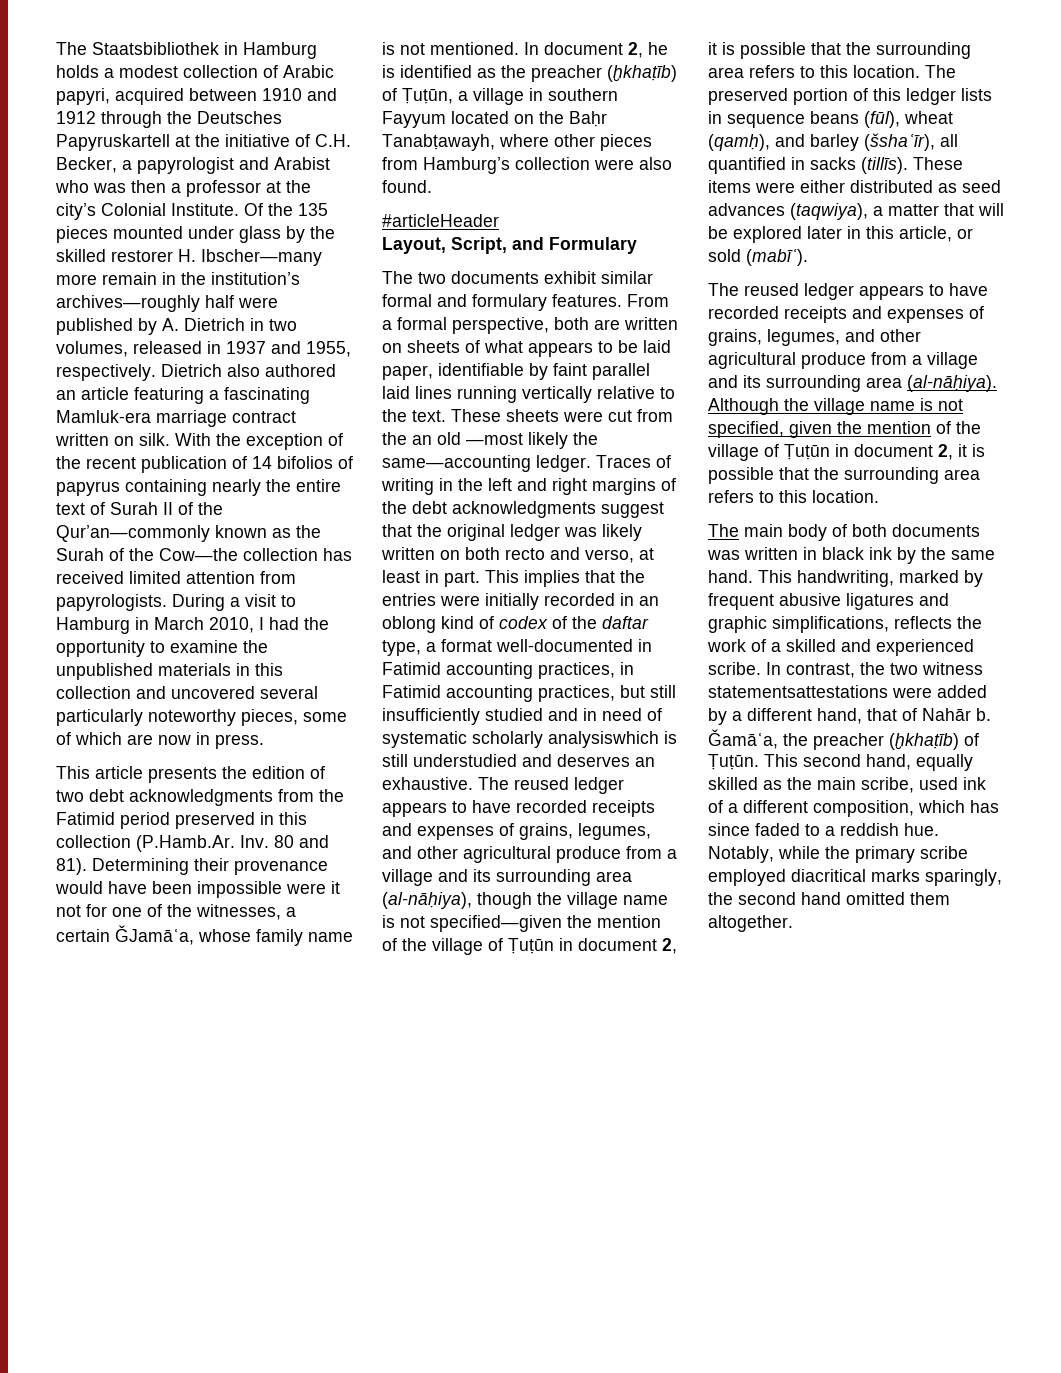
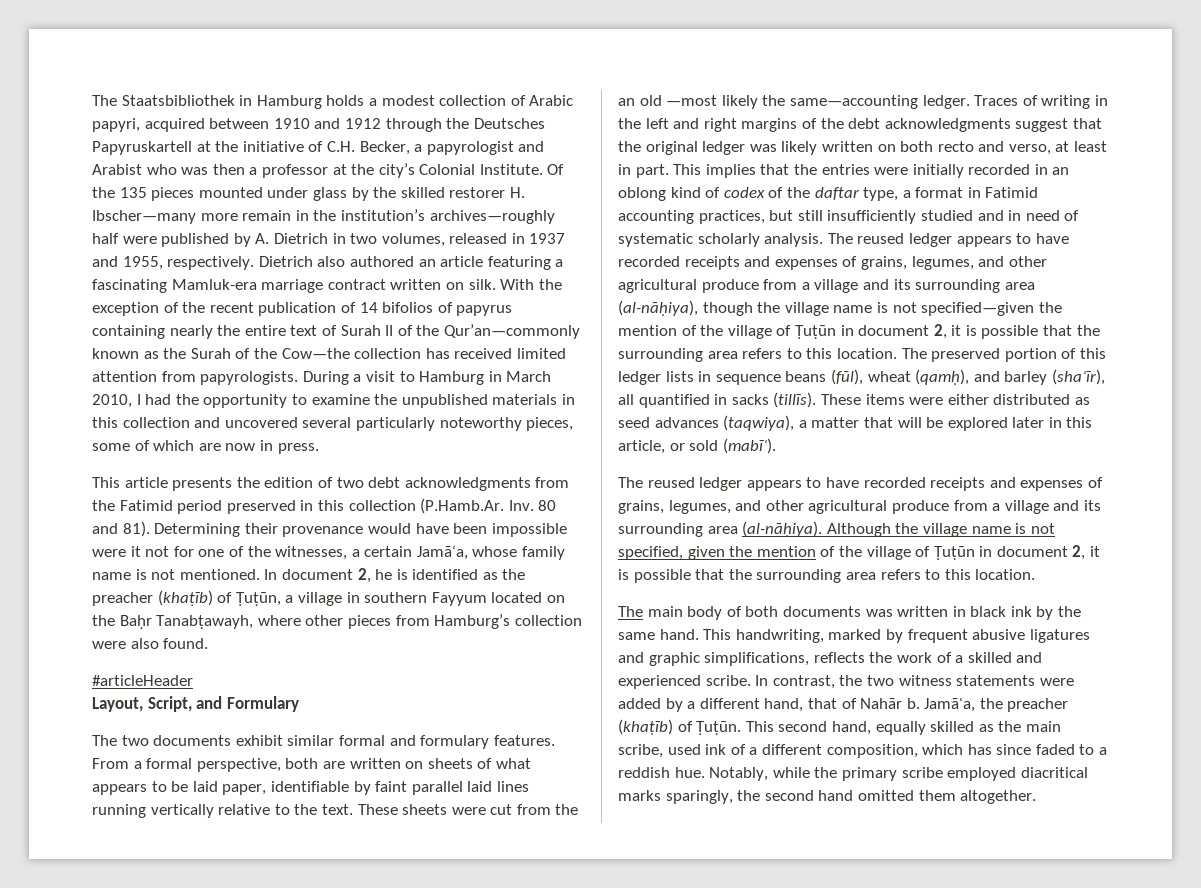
[115,925,194,945] ǦJamāʿa, -> [416,546,468,560] Jamāʿa,
[607,65,677,82] (ḫkhaṭīb) -> [157,590,213,606] (khaṭīb)
[496,639,652,652] [382,662,615,679] well-documented in Fatimid accounting practices, -> (964, 192) none
[548,731,677,748] [382,754,655,767] [382,777,473,790] analysiswhich is still understudied and deserves an exhaustive. -> [764,233,824,247] analysis.
[864,133,935,151] (šshaʿīr), -> [1051,369,1105,385] (shaʿīr),
[708,685,888,698] statementsattestations -> [956,675,1036,686] statements
[708,729,959,750] Ǧamāʿa, the preacher (ḫkhaṭīb) -> [924,698,1069,712] [618,719,673,735] Jamāʿa, the preacher (khaṭīb)

